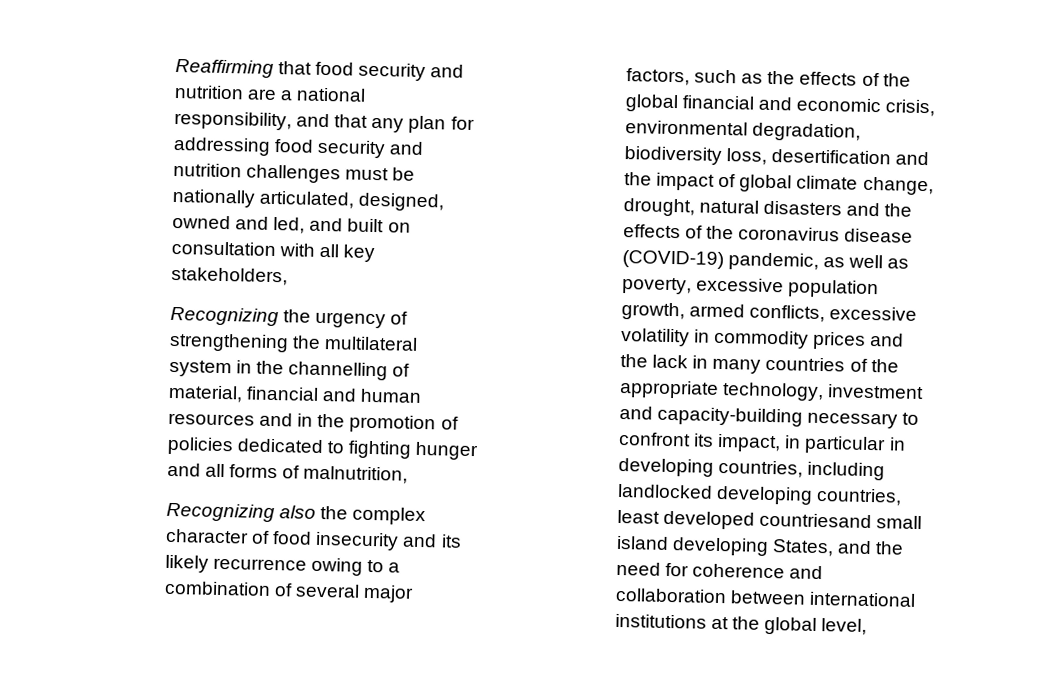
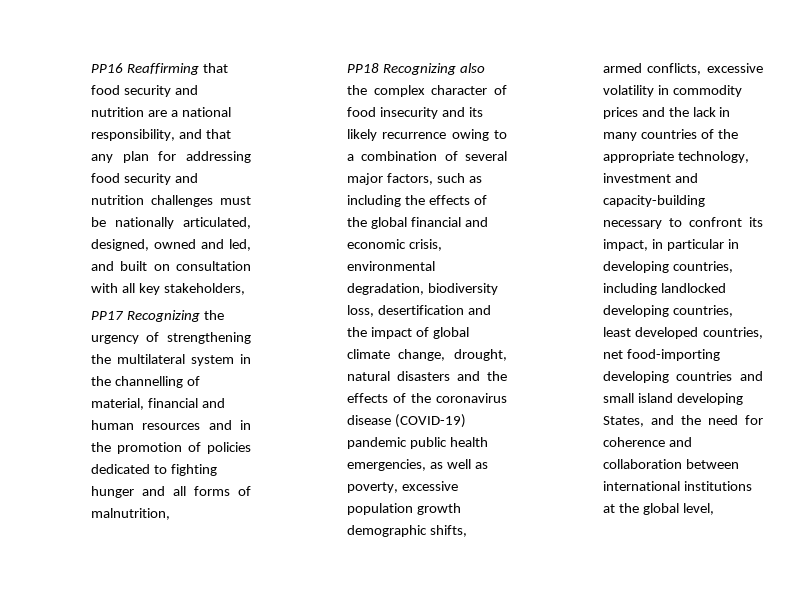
(174, 68) none -> [90,63,123,73] PP16
(288, 276) none -> [90,311,124,320] PP17
(409, 474) none -> [346,63,379,73] PP18
(764, 78) none -> [346,195,401,207] including
[728,252,820,271] pandemic, -> [346,437,488,449] [346,459,426,471] pandemic public health emergencies,
[620,301,685,321] growth, -> [416,503,461,515] [346,525,467,537] growth demographic shifts,
[759,512,873,529] countriesand -> [703,327,763,339] [602,349,720,361] [602,371,763,383] countries, net food-importing developing countries and

